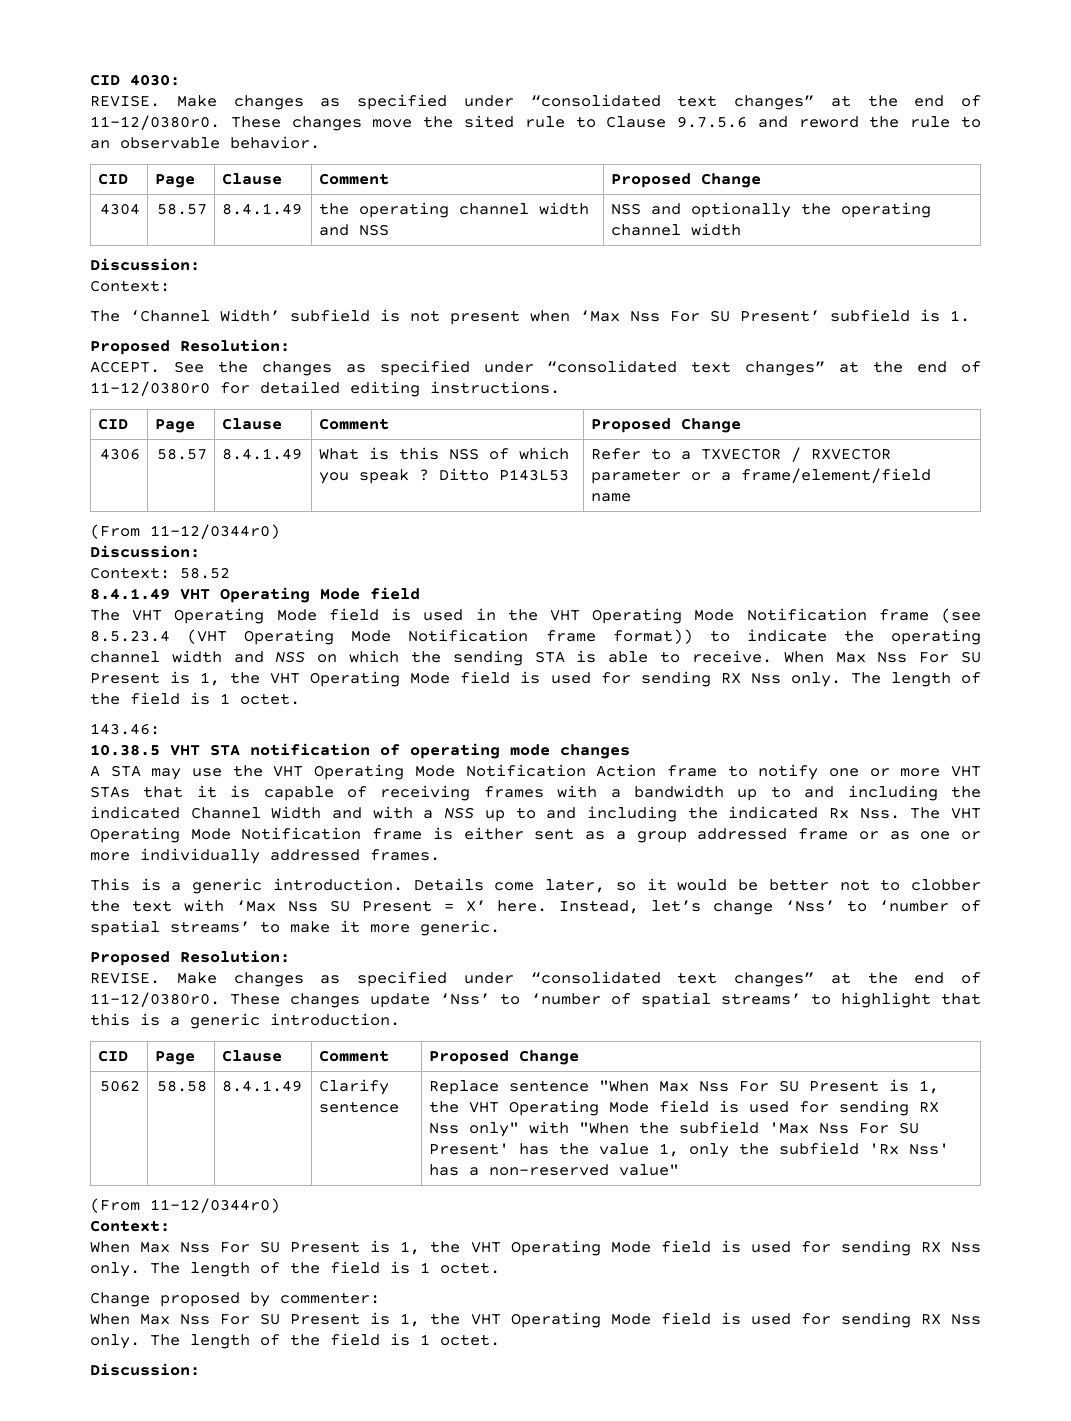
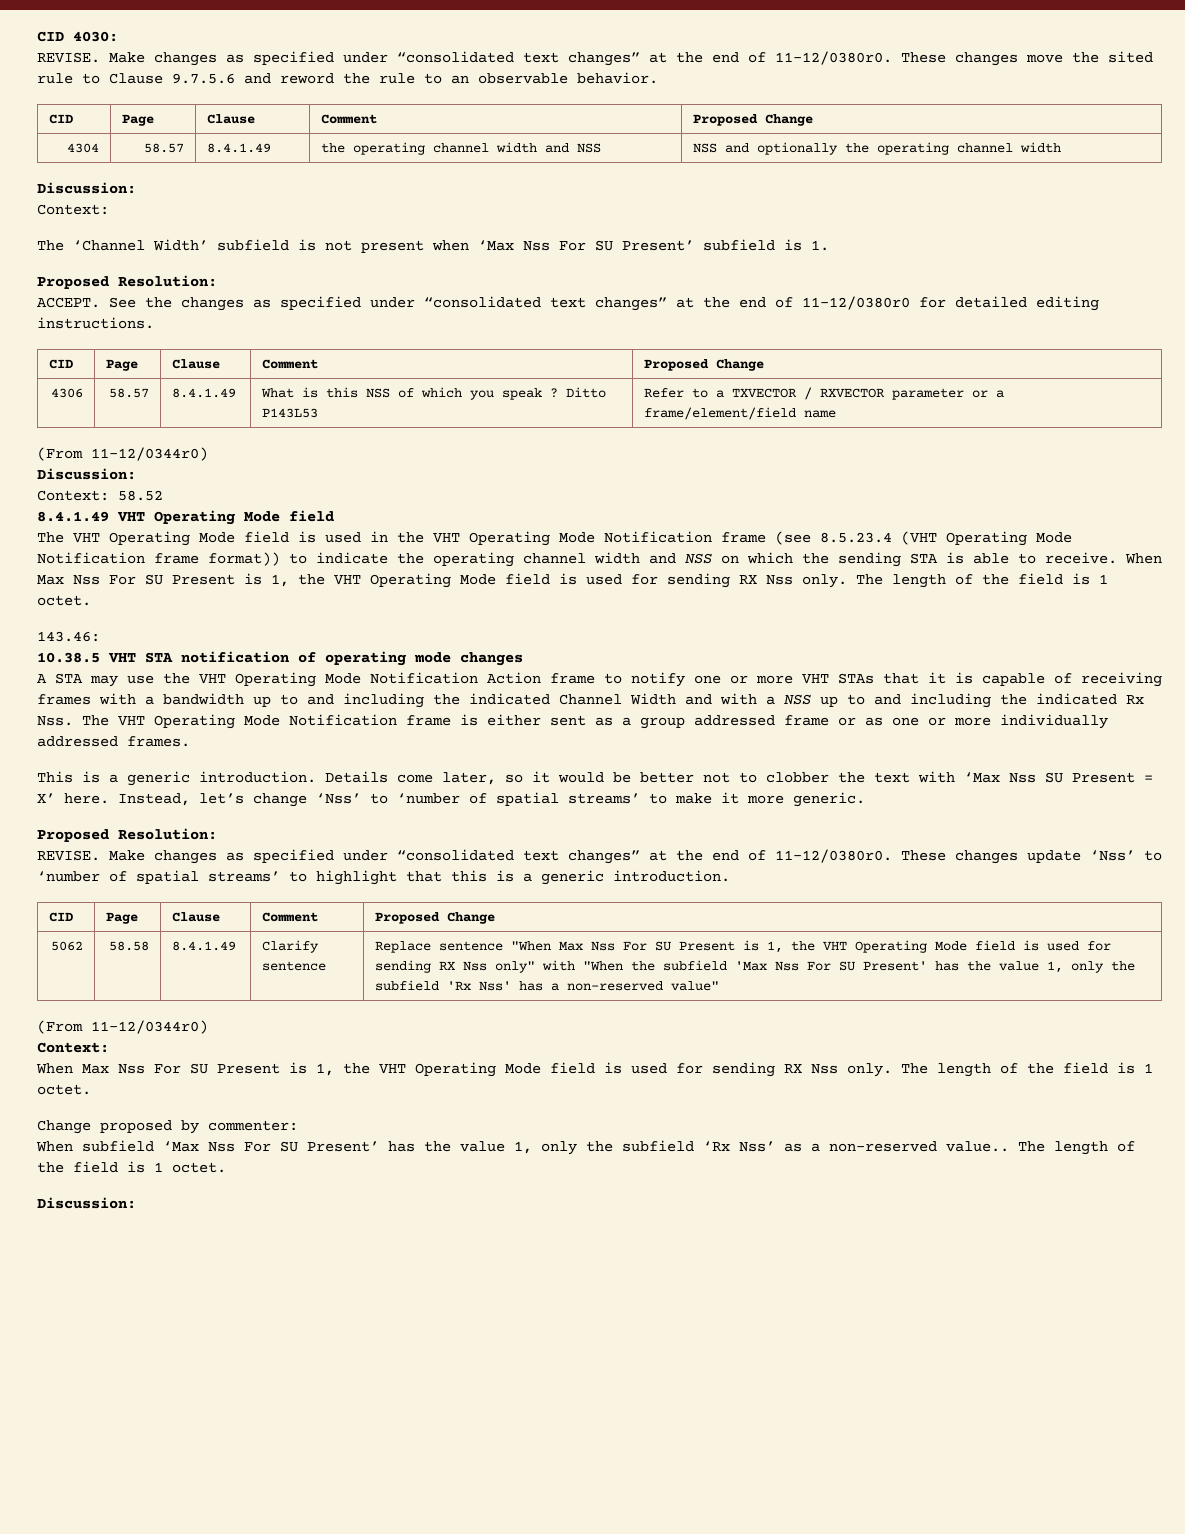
[140,1312,981,1328] [90,1334,140,1349] Max Nss For SU Present is 1, the VHT Operating Mode field is used for sending RX Nss only. -> [82,1140,1009,1155] subfield ‘Max Nss For SU Present’ has the value 1, only the subfield ‘Rx Nss’ as a non-reserved value..

